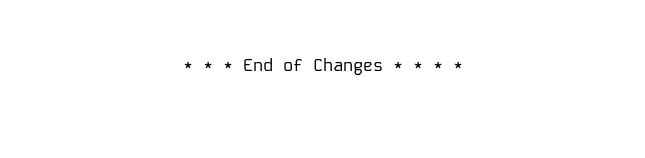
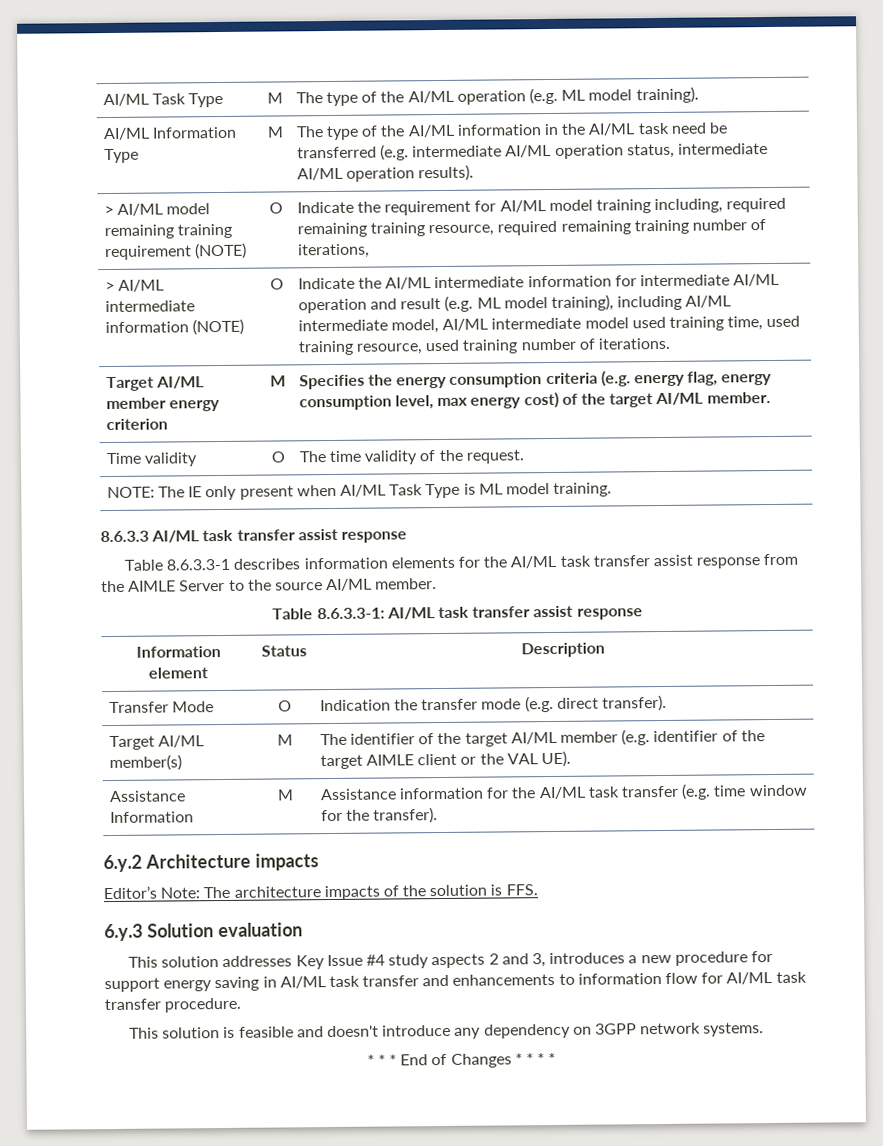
(182, 66) none -> [102,92,224,108] [267,92,283,104] [295,86,699,107] [102,126,238,141] [103,148,139,164] [267,126,284,138] [295,122,728,141] [296,143,768,161] [296,164,475,182] [103,203,211,216] [103,223,233,240] [104,242,248,261] [269,202,283,214] [296,197,787,216] [296,219,767,238] [297,243,370,259] [104,279,165,292] [104,300,195,313] [104,318,245,336] [270,278,284,290] [297,273,780,290] [297,294,732,314] [297,315,801,334] [297,337,670,356] [105,376,206,392] [105,397,221,412] [105,418,168,431] [270,375,286,387] [298,370,773,390] [298,391,771,411] [105,452,199,467] [271,451,285,463] [298,449,525,465] [106,482,613,501] [100,528,407,543] [124,553,799,571] [101,578,438,593] [272,605,643,620] [135,646,221,658] [148,667,208,679] [260,645,307,657] [520,642,605,658] [108,701,215,714] [277,700,292,712] [319,694,667,713] [108,735,205,751] [108,754,182,772] [276,734,293,746] [319,729,765,747] [319,750,571,770] [108,790,186,803] [109,811,194,824] [276,789,294,801] [319,783,808,801] [320,807,439,824] [103,853,319,873] [103,884,538,901] [104,922,303,942] [128,951,773,970] [104,971,807,993] [104,997,242,1013] [129,1022,765,1039] AI/ML Task Type | M | The type of the AI/ML operation (e.g. ML model training). // AI/ML Information Type | M | The type of the AI/ML information in the AI/ML task need be transferred (e.g. intermediate AI/ML operation status, intermediate AI/ML operation results). // > AI/ML model remaining training requirement (NOTE) | O | Indicate the requirement for AI/ML model training including, required remaining training resource, required remaining training number of iterations, // > AI/ML intermediate information (NOTE) | O | Indicate the AI/ML intermediate information for intermediate AI/ML operation and result (e.g. ML model training), including AI/ML intermediate model, AI/ML intermediate model used training time, used training resource, used training number of iterations. // Target AI/ML member energy criterion | M | Specifies the energy consumption criteria (e.g. energy flag, energy consumption level, max energy cost) of the target AI/ML member. // Time validity | O | The time validity of the request. // NOTE: The IE only present when AI/ML Task Type is ML model training. // 8.6.3.3 AI/ML task transfer assist response // Table 8.6.3.3-1 describes information elements for the AI/ML task transfer assist response from the AIMLE Server to the source AI/ML member. // Table 8.6.3.3-1: AI/ML task transfer assist response // Information element | Status | Description // Transfer Mode | O | Indication the transfer mode (e.g. direct transfer). // Target AI/ML member(s) | M | The identifier of the target AI/ML member (e.g. identifier of the target AIMLE client or the VAL UE). // Assistance Information | M | Assistance information for the AI/ML task transfer (e.g. time window for the transfer). // 6.y.2 Architecture impacts // Editor’s Note: The architecture impacts of the solution is FFS. // 6.y.3 Solution evaluation // This solution addresses Key Issue #4 study aspects 2 and 3, introduces a new procedure for support energy saving in AI/ML task transfer and enhancements to information flow for AI/ML task transfer procedure. // This solution is feasible and doesn't introduce any dependency on 3GPP network systems. //

